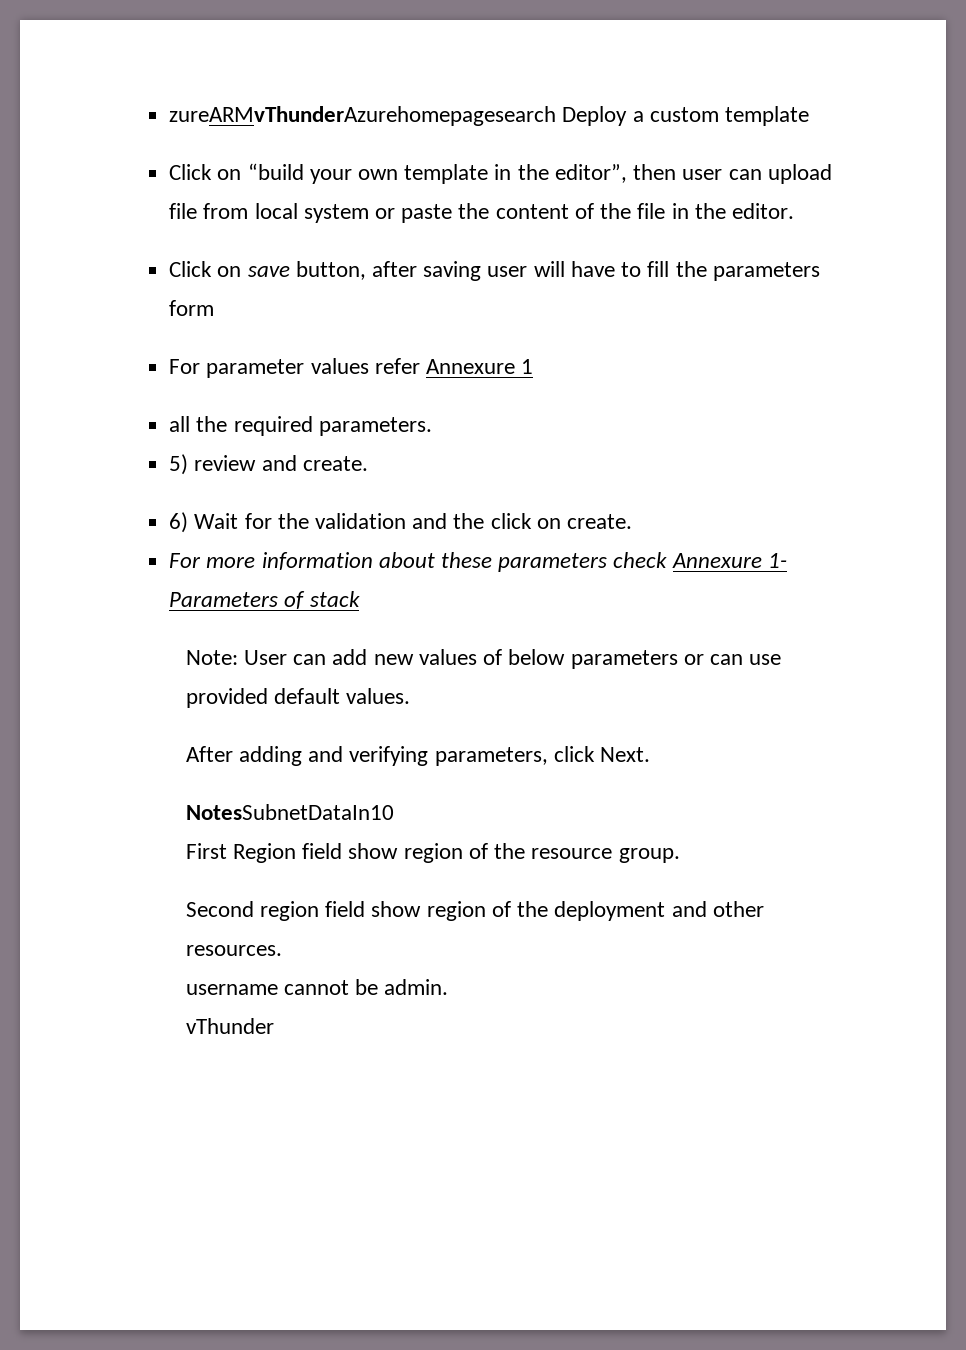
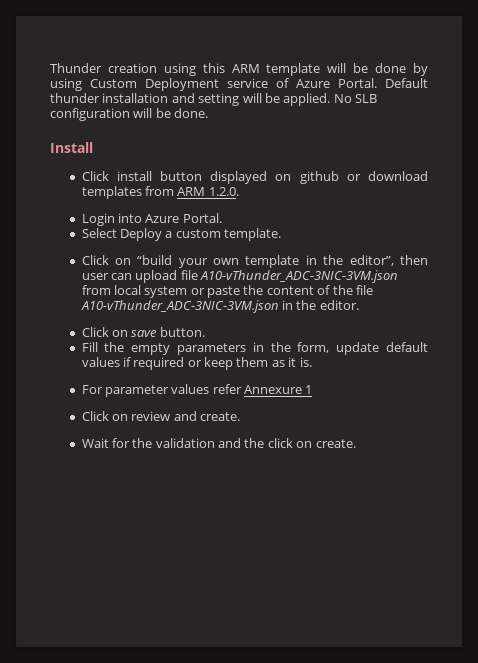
[169,106,557,126] zureARMvThunderAzurehomepagesearch -> [50,63,429,76] [50,78,428,91] [50,93,377,106] [50,108,209,121] [50,142,93,153] [81,171,428,184] [81,186,239,199] [81,213,222,226] [81,228,117,238] Thunder creation using this ARM template will be done by using Custom Deployment service of Azure Portal. Default thunder installation and setting will be applied. No SLB configuration will be done. // Install // Click install button displayed on github or download templates from ARM 1.2.0. // Login into Azure Portal. // Select
[725,106,810,126] template -> [224,228,282,241] template.
(198, 211) none -> [200,270,399,283] A10-vThunder_ADC-3NIC-3VM.json
(666, 211) none -> [80,300,279,313] A10-vThunder_ADC-3NIC-3VM.json
[295,261,820,281] [169,300,215,316] button, after saving user will have to fill the parameters form -> [159,327,205,337] [81,342,428,355] [81,357,312,370] button. // Fill the empty parameters in the form, update default values if required or keep them as it is.
[169,416,432,436] [169,454,189,475] all the required parameters. // 5) -> [81,411,128,421] Click on
[169,512,189,533] 6) -> (241, 416) none
[169,552,787,572] [169,591,360,609] [185,649,782,669] [185,688,411,708] [185,746,651,766] [185,804,394,820] [185,843,680,863] [185,901,764,921] [185,945,282,956] [185,979,449,995] [185,1018,274,1034] // For more information about these parameters check Annexure 1- Parameters of stack // Note: User can add new values of below parameters or can use provided default values. // After adding and verifying parameters, click Next. // NotesSubnetDataIn10 // First Region field show region of the resource group. // Second region field show region of the deployment and other resources. // username cannot be admin. // vThunder -> (356, 443) none

